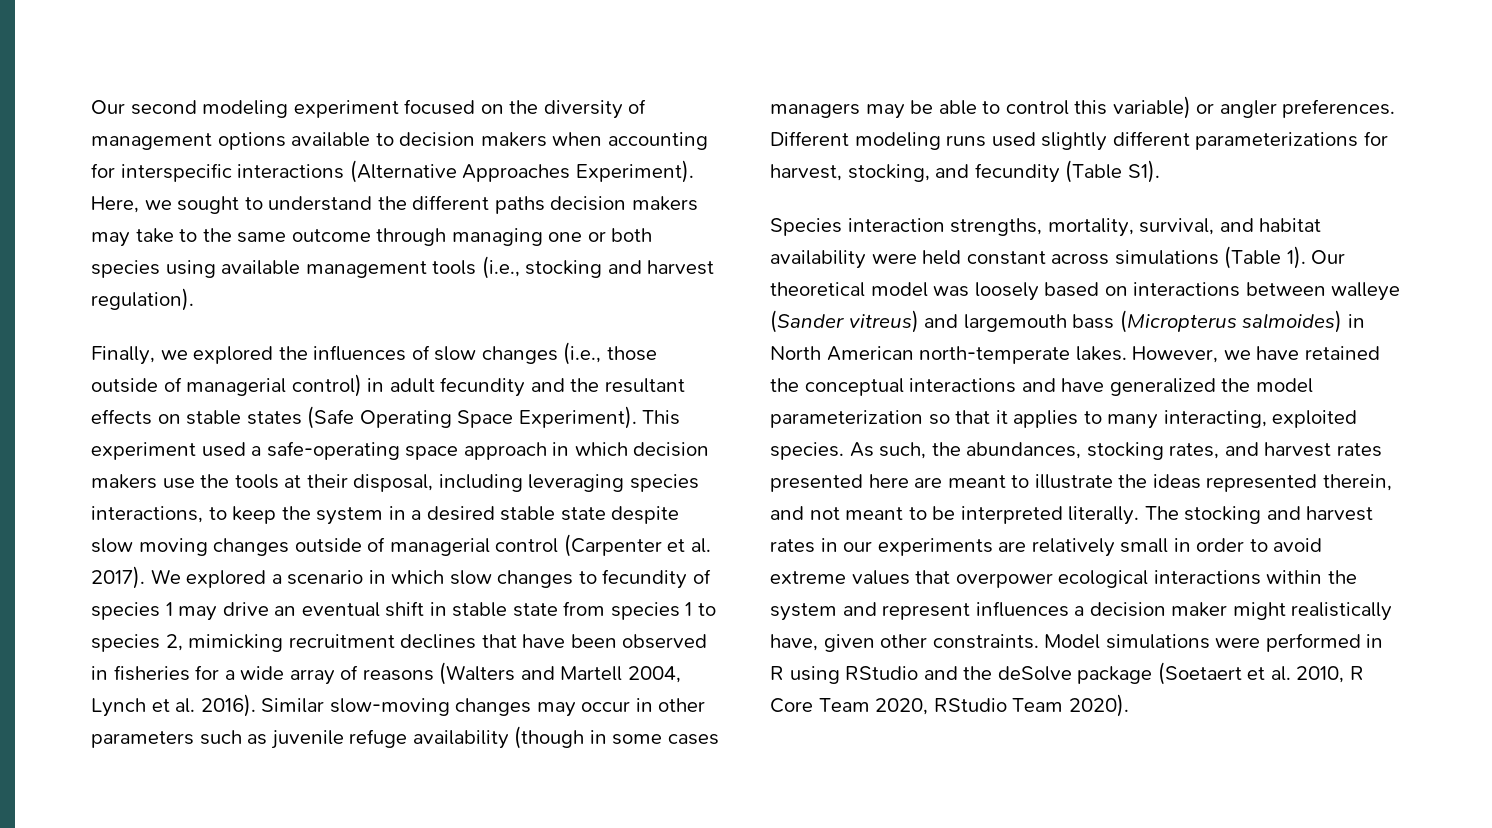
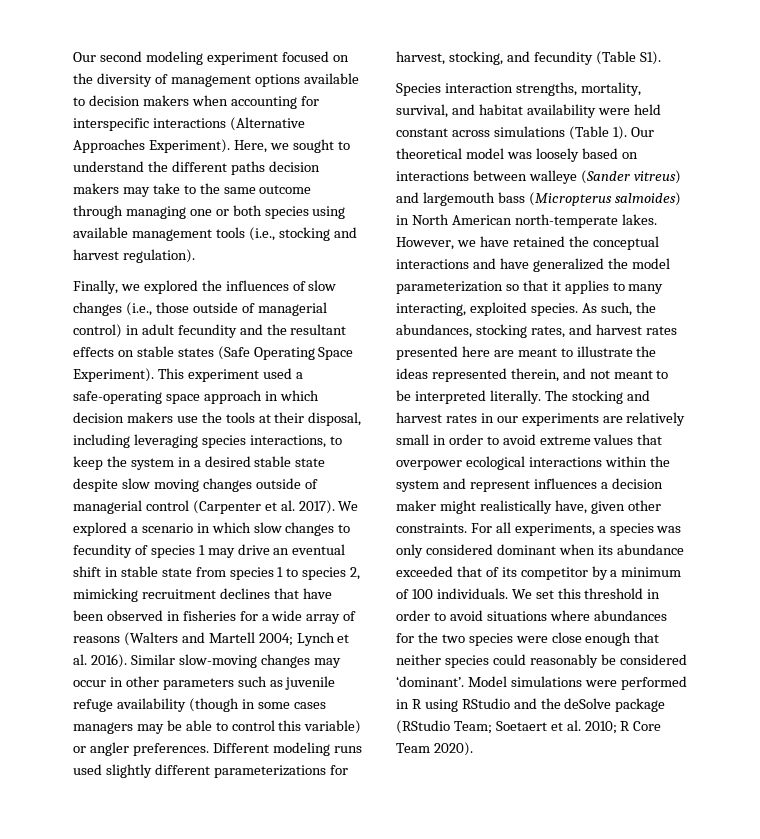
[627,666,681,683] 2004, -> [258,633,293,646] 2004;
(1039, 641) none -> [470,522,682,536] [396,544,684,558] [396,566,682,580] [396,588,661,599] [396,610,667,621] [396,632,660,646] [396,654,687,668] [396,676,464,687] For all experiments, a species was only considered dominant when its abundance exceeded that of its competitor by a minimum of 100 individuals. We set this threshold in order to avoid situations where abundances for the two species were close enough that neither species could reasonably be considered ‘dominant’.
[1157,662,1345,685] (Soetaert et al. 2010, -> [396,720,617,734] (RStudio Team; Soetaert et al. 2010;
[875,698,1064,715] 2020, RStudio Team -> (430, 748) none

